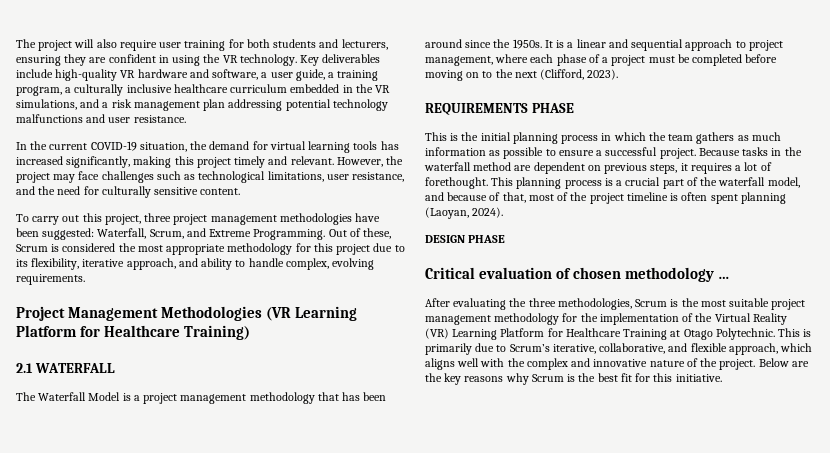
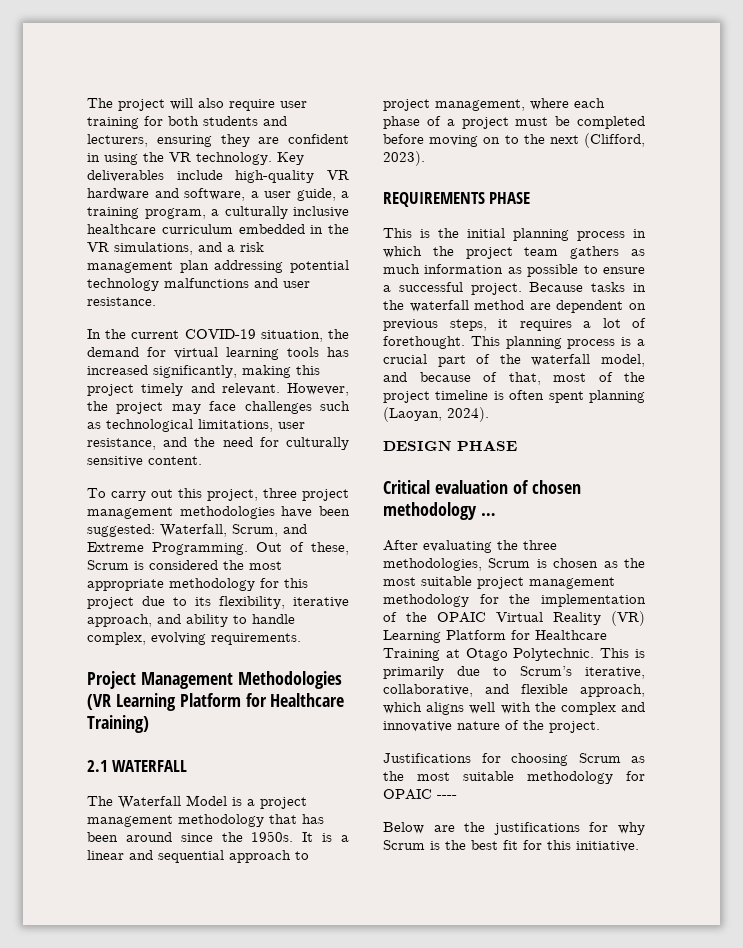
(666, 136) none -> [465,247,513,259] project
(679, 303) none -> [553,558,618,568] chosen as
(713, 317) none -> [437,612,486,623] OPAIC
(756, 364) none -> [383,753,645,766] [383,771,645,784] [383,789,457,800] // Justifications for choosing Scrum as the most suitable methodology for OPAIC ---- //
[444,373,504,385] key reasons -> [493,822,609,835] justifications for

